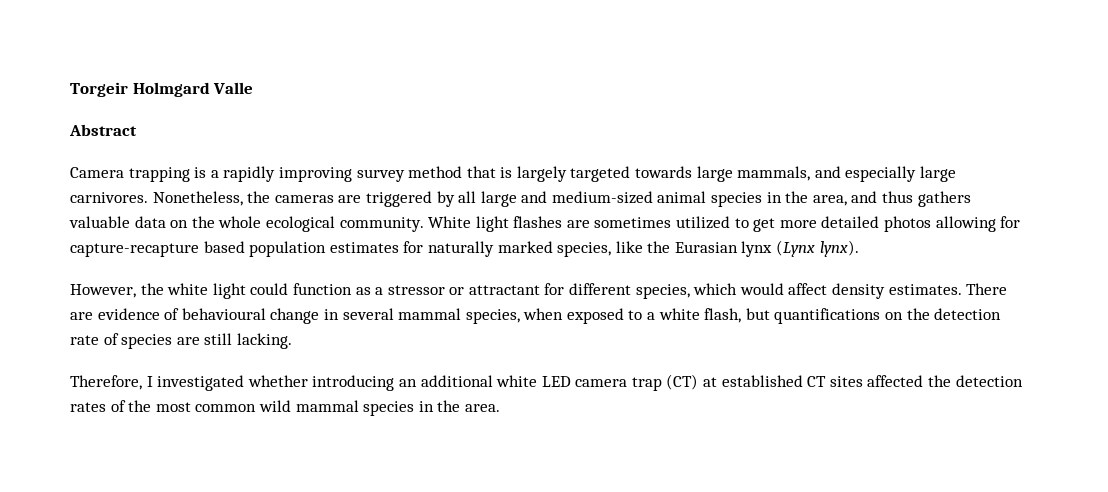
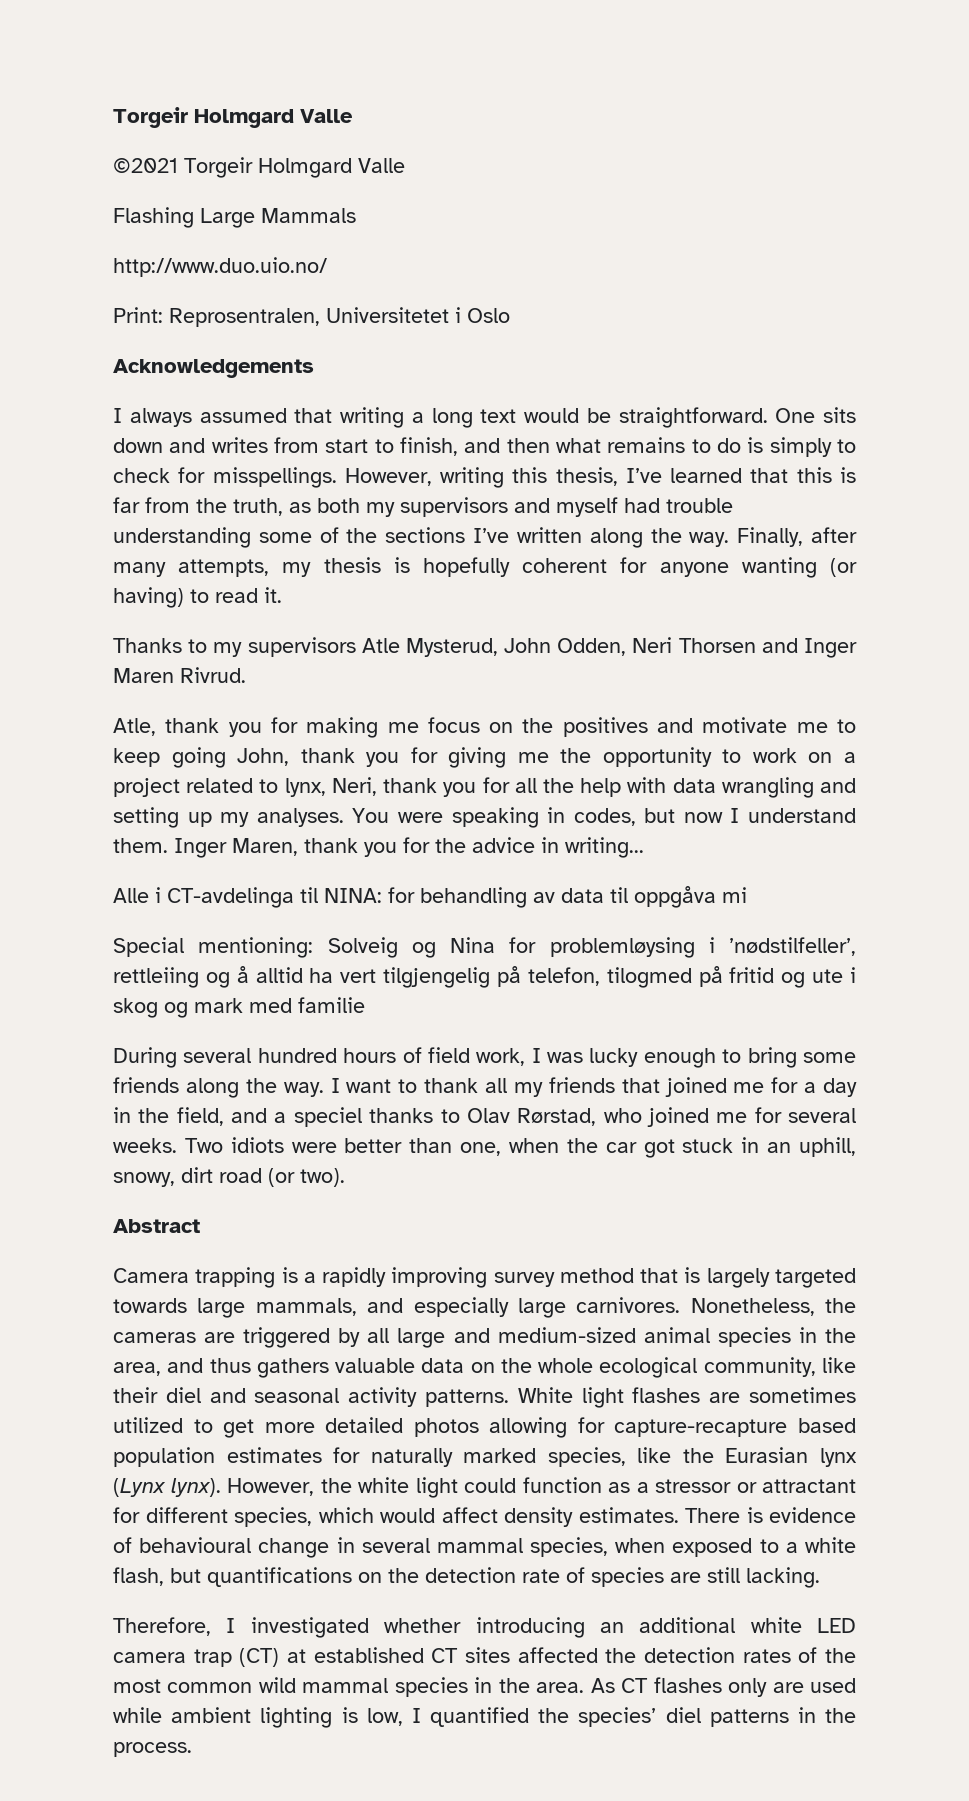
[70,82,254,97] Torgeir Holmgard Valle -> [113,107,353,128] [113,157,405,178] [113,207,356,228] [113,257,327,277] [113,307,510,327] [113,359,314,378] [113,407,856,428] [113,437,857,457] [113,467,856,488] [113,497,733,517] [113,527,858,548] [113,557,857,578] [113,587,282,608] [113,637,857,658] [113,667,246,683] [113,717,856,738] [113,747,857,768] [113,777,856,798] [113,807,857,828] [113,837,644,858] [113,886,747,908] [113,937,856,958] [113,966,857,988] [113,997,365,1018] [113,1047,856,1068] [113,1077,857,1098] [113,1107,856,1127] [113,1137,856,1158] [113,1167,345,1187] Torgeir Holmgard Valle // ©2021 Torgeir Holmgard Valle // Flashing Large Mammals // http://www.duo.uio.no/ // Print: Reprosentralen, Universitetet i Oslo // Acknowledgements // I always assumed that writing a long text would be straightforward. One sits down and writes from start to finish, and then what remains to do is simply to check for misspellings. However, writing this thesis, I’ve learned that this is far from the truth, as both my supervisors and myself had trouble understanding some of the sections I’ve written along the way. Finally, after many attempts, my thesis is hopefully coherent for anyone wanting (or having) to read it. // Thanks to my supervisors Atle Mysterud, John Odden, Neri Thorsen and Inger Maren Rivrud. // Atle, thank you for making me focus on the positives and motivate me to keep going John, thank you for giving me the opportunity to work on a project related to lynx, Neri, thank you for all the help with data wrangling and setting up my analyses. You were speaking in codes, but now I understand them. Inger Maren, thank you for the advice in writing... // Alle i CT-avdelinga til NINA: for behandling av data til oppgåva mi // Special mentioning: Solveig og Nina for problemløysing i ’nødstilfeller’, rettleiing og å alltid ha vert tilgjengelig på telefon, tilogmed på fritid og ute i skog og mark med familie // During several hundred hours of field work, I was lucky enough to bring some friends along the way. I want to thank all my friends that joined me for a day in the field, and a speciel thanks to Olav Rørstad, who joined me for several weeks. Two idiots were better than one, when the car got stuck in an uphill, snowy, dirt road (or two).
[339,217,424,232] community. -> [703,1357,856,1377] [113,1387,510,1407] community, like their diel and seasonal activity patterns.
(859, 248) // -> (221, 1487) none
[70,312,93,320] are -> [746,1507,763,1523] is
(500, 408) none -> [590,1677,856,1697] [113,1707,856,1728] [113,1742,192,1757] As CT flashes only are used while ambient lighting is low, I quantified the species’ diel patterns in the process.

